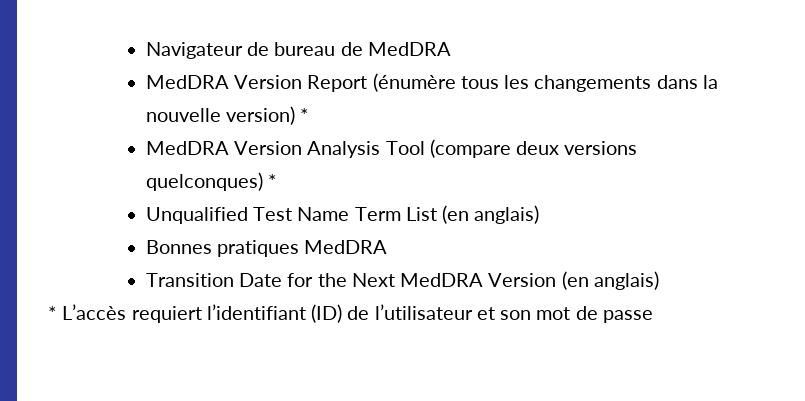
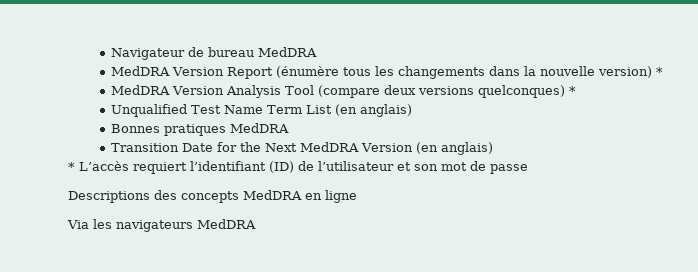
[340,42,363,56] de -> (255, 52) none
(653, 316) none -> [68,190,357,203] [67,219,256,232] // Descriptions des concepts MedDRA en ligne // Via les navigateurs MedDRA

